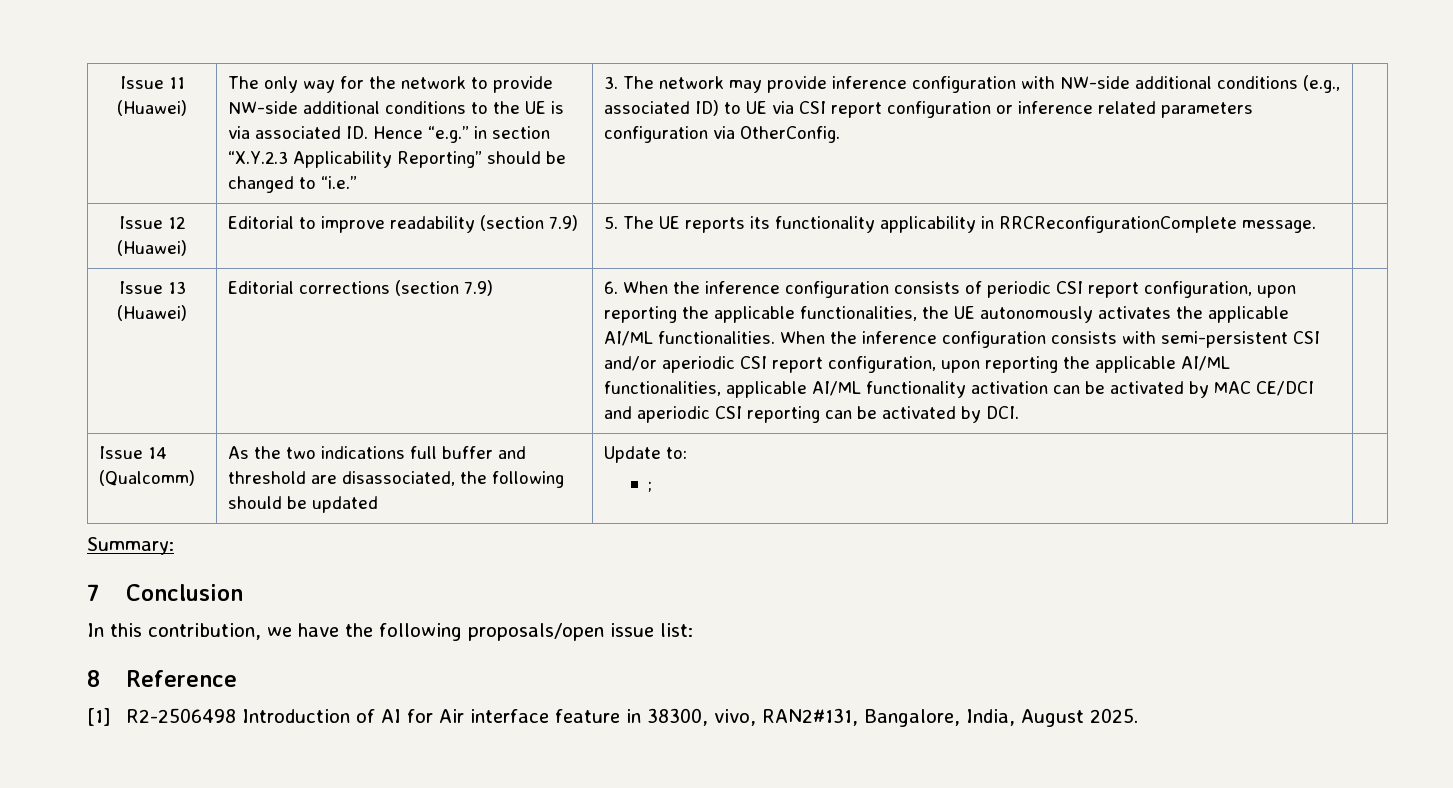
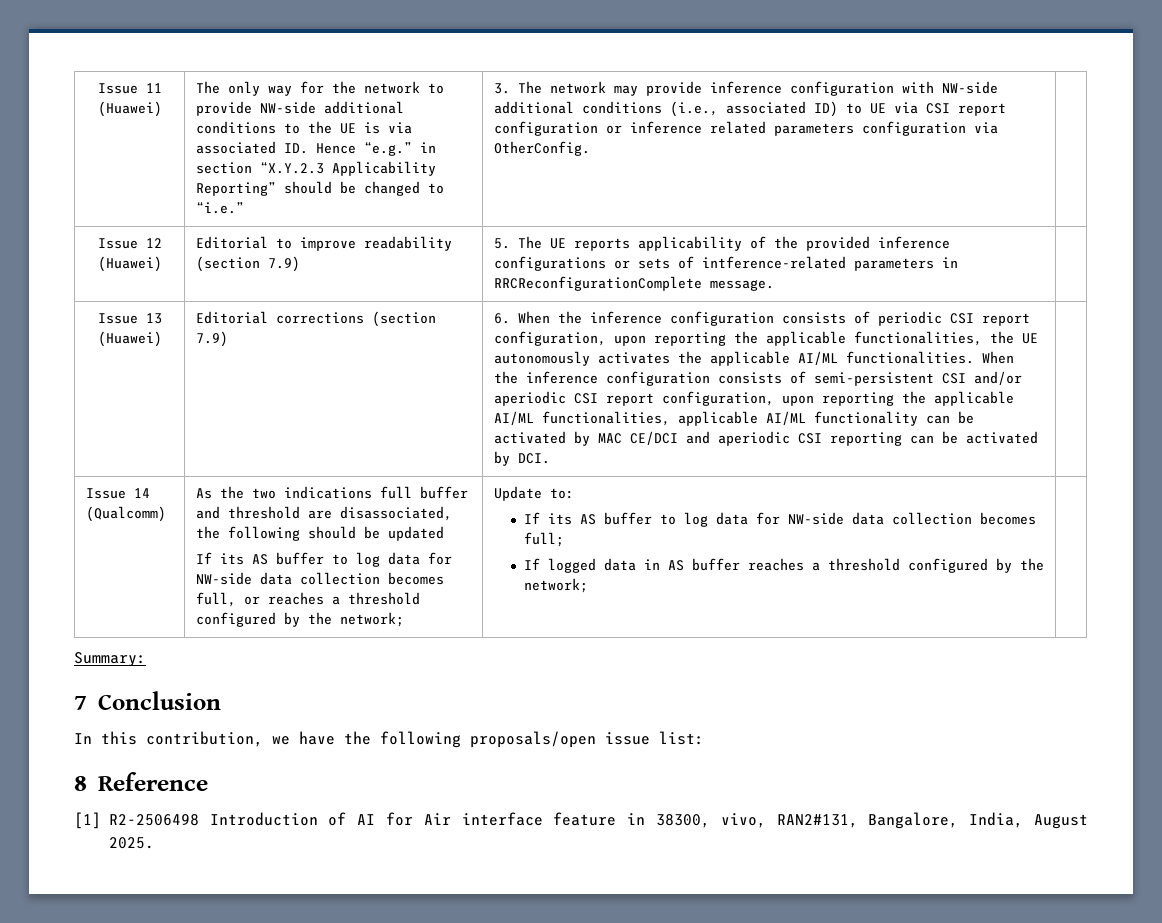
[1303,75,1341,93] (e.g., -> [669,101,718,117] (i.e.,
[750,216,977,233] its functionality applicability -> [637,236,950,251] [493,256,934,271] applicability of the provided inference configurations or sets of intference-related parameters
[1122,331,1157,344] with -> [789,371,806,384] of
[971,381,1049,394] activation -> (918, 418) none
[604,446,688,463] [647,481,652,492] | Update to: // ; -> [195,552,452,567] [195,572,444,585] [195,592,420,607] [195,612,404,627] [493,486,574,501] [523,512,1036,527] [523,532,564,547] [523,558,1044,573] [523,578,588,593] // If its AS buffer to log data for NW-side data collection becomes full, or reaches a threshold configured by the network; | Update to: // If its AS buffer to log data for NW-side data collection becomes full; // If logged data in AS buffer reaches a threshold configured by the network;

